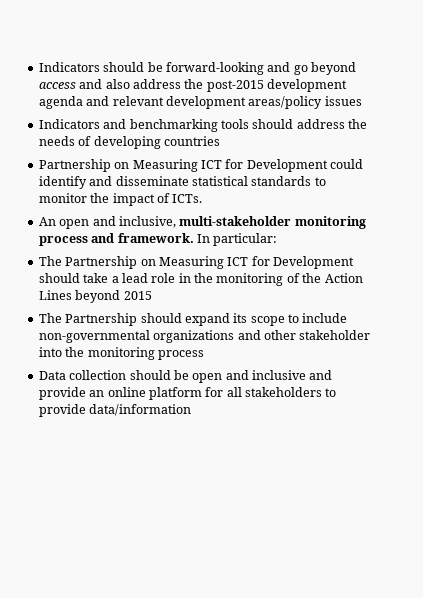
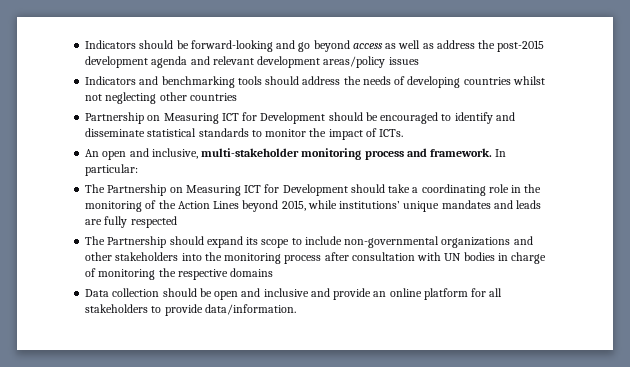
[79,79,130,89] and also -> [385,40,434,49] as well as
[38,159,363,172] // Partnership on Measuring ICT for Development could -> [512,76,545,85] [85,92,237,104] [85,112,452,124] whilst not neglecting other countries // Partnership on Measuring ICT for Development should be encouraged to
[121,273,148,283] lead -> [421,184,486,196] coordinating
[123,291,152,300] 2015 -> [281,200,542,212] [85,216,177,228] 2015, while institutions’ unique mandates and leads are fully respected
[299,330,371,340] stakeholder -> [115,252,179,261] stakeholders
(204, 355) none -> [324,252,547,264] [85,268,274,280] after consultation with UN bodies in charge of monitoring the respective domains
[89,404,192,416] data/information -> [204,304,296,315] data/information.

